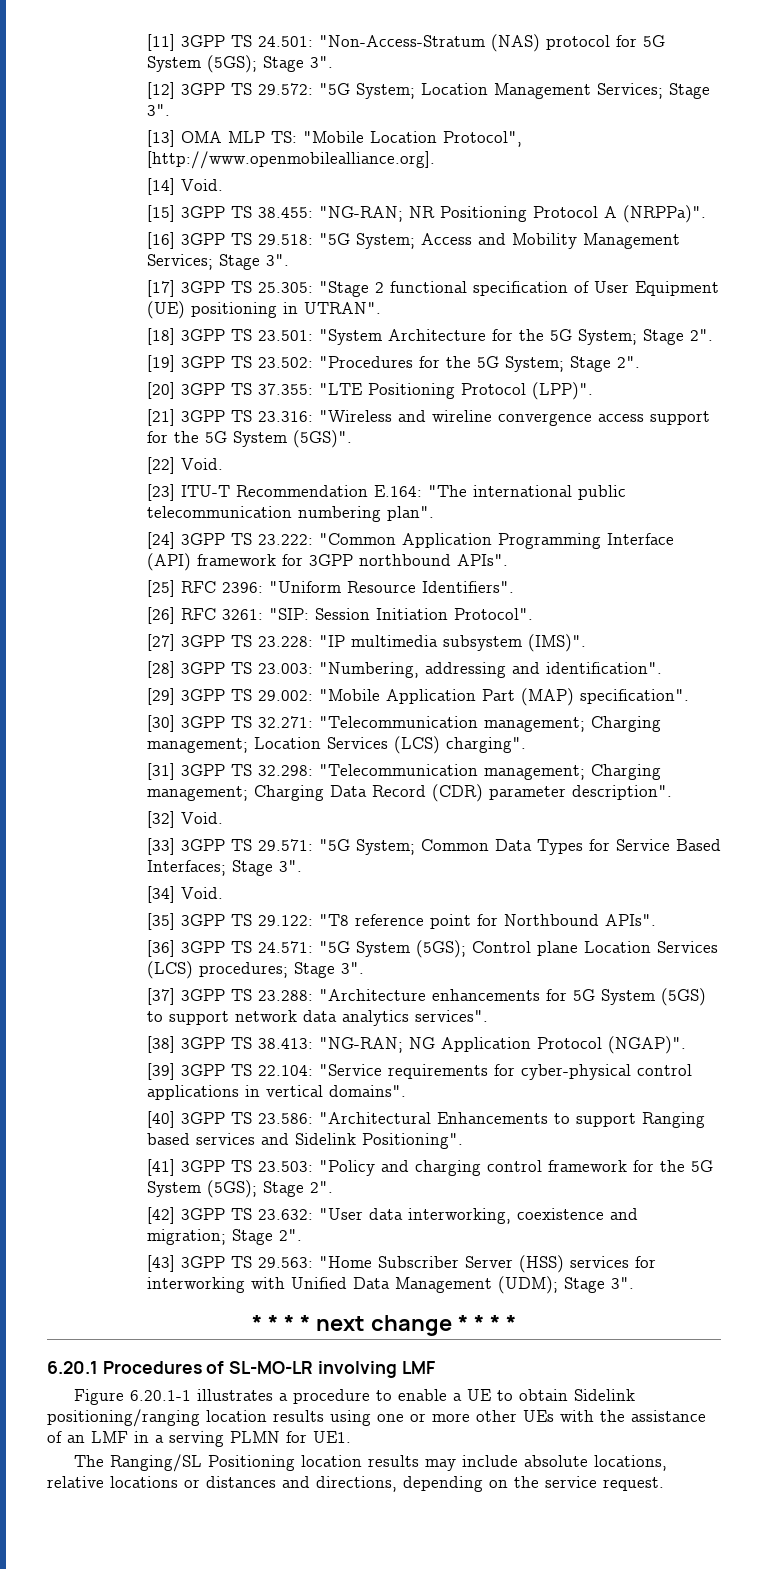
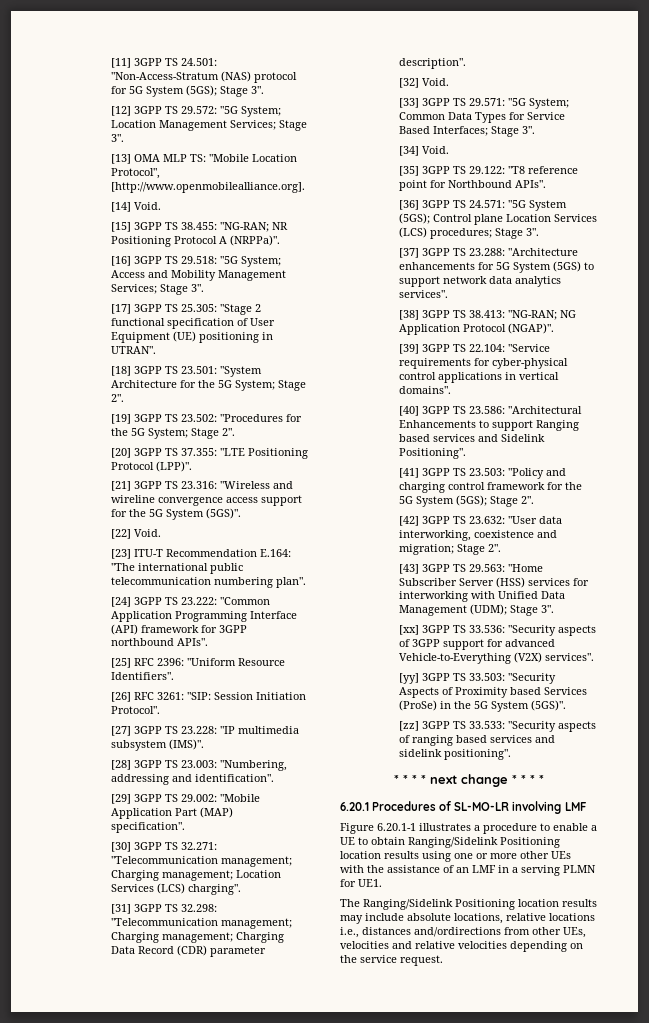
(634, 1283) none -> [398,625,596,636] [398,639,555,650] [398,652,594,664] [398,673,556,684] [398,687,587,698] [398,700,566,712] [398,721,596,732] [398,735,555,746] [398,749,511,760] // [xx] 3GPP TS 33.536: "Security aspects of 3GPP support for advanced Vehicle-to-Everything (V2X) services". // [yy] 3GPP TS 33.503: "Security Aspects of Proximity based Services (ProSe) in the 5G System (5GS)". // [zz] 3GPP TS 33.533: "Security aspects of ranging based services and sidelink positioning".
[573,1389,635,1401] [47,1409,200,1427] Sidelink positioning/ranging -> [408,837,560,848] Ranging/Sidelink Positioning
[109,1454,202,1472] Ranging/SL -> [363,899,453,910] Ranging/Sidelink
[184,1476,397,1492] or distances and directions, -> [340,927,586,938] [340,941,507,949] i.e., distances and/ordirections from other UEs, velocities and relative velocities

